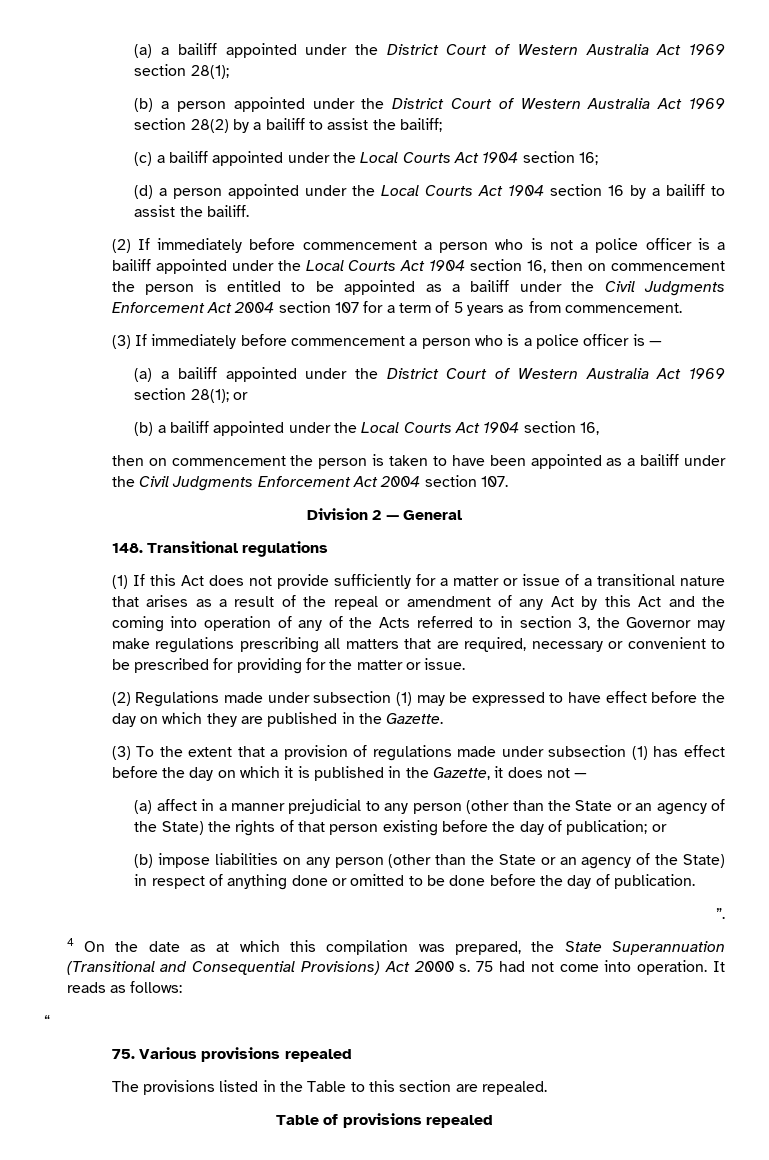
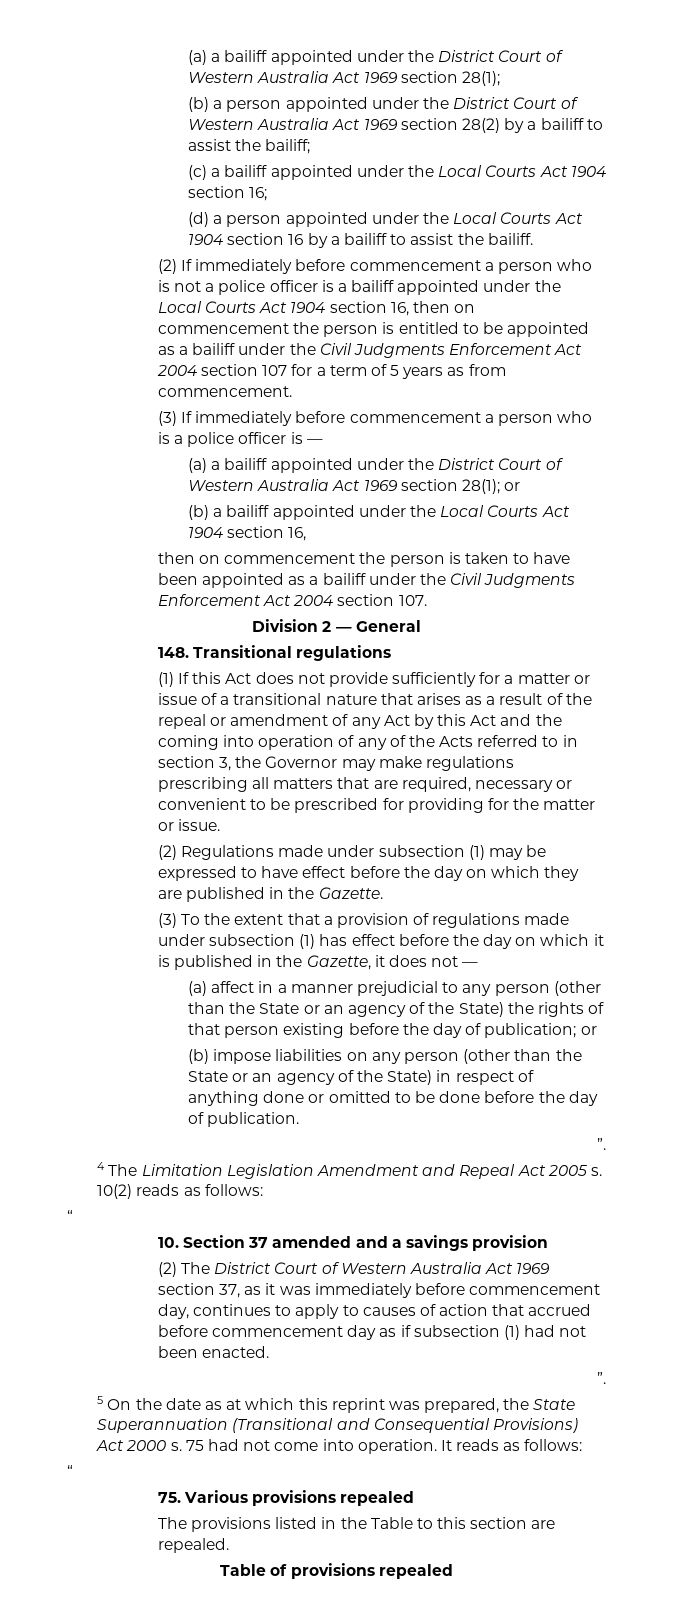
(74, 942) none -> [108,1164,602,1179] [97,1184,263,1199] [67,1210,73,1222] [157,1235,549,1251] [157,1262,551,1277] [157,1283,601,1298] [157,1304,592,1319] [157,1325,587,1340] [157,1346,269,1358] [597,1372,606,1384] [97,1396,104,1404] The Limitation Legislation Amendment and Repeal Act 2005 s. 10(2) reads as follows: // “ // 10. Section 37 amended and a savings provision // (2) The District Court of Western Australia Act 1969 section 37, as it was immediately before commencement day, continues to apply to causes of action that accrued before commencement day as if subsection (1) had not been enacted. // ”. // 5
[326,940,409,955] compilation -> [331,1398,385,1413] reprint

